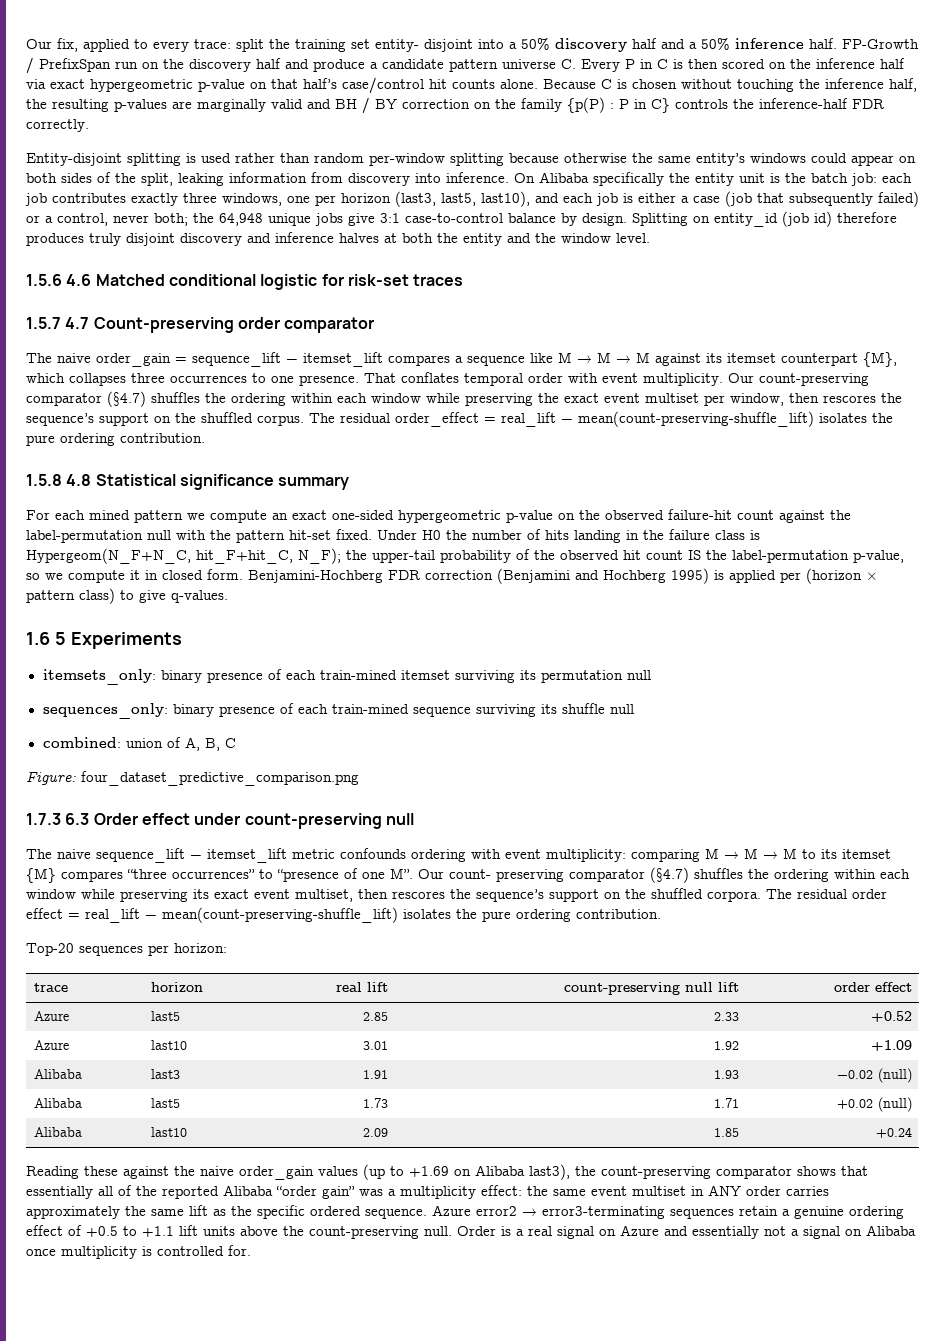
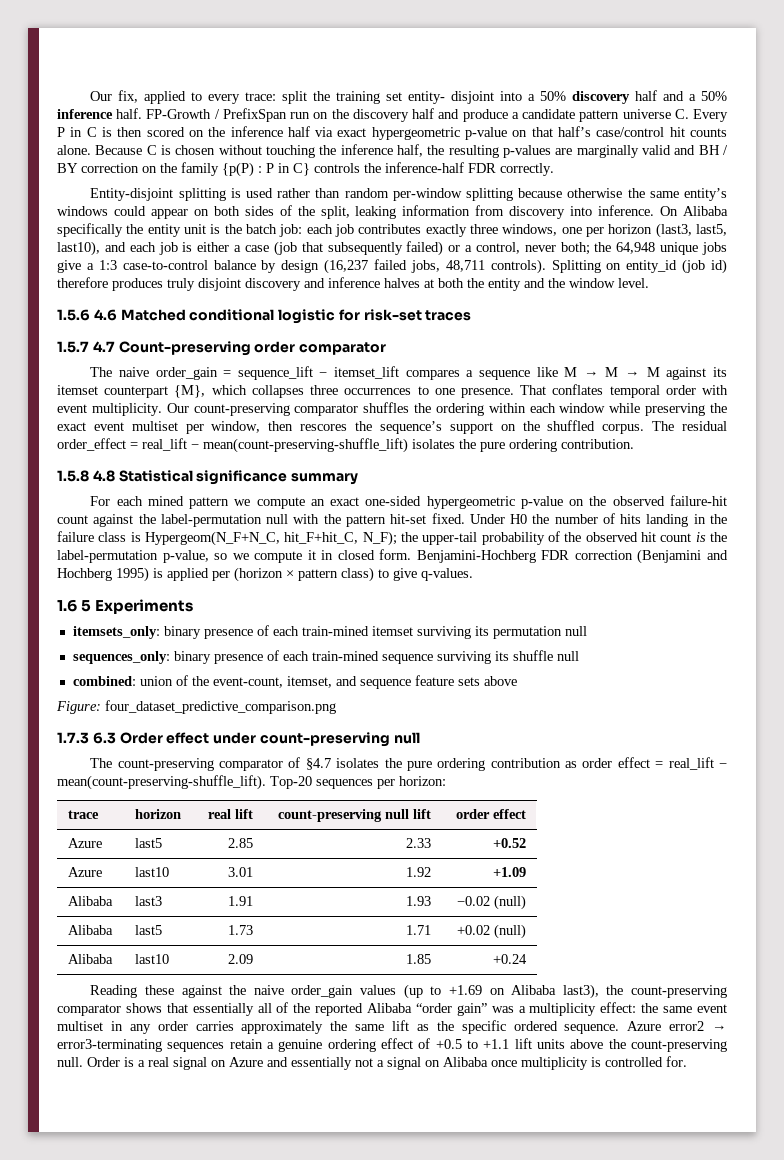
[380,213,400,223] 3:1 -> [86,260,117,270] a 1:3
[582,213,627,226] design. -> [281,259,546,274] design (16,237 failed jobs, 48,711 controls).
[107,391,146,407] (§4.7) -> (359, 410) none
[688,550,701,560] IS -> [695,532,706,542] is
[184,737,236,751] A, B, C -> [191,675,517,689] the event-count, itemset, and sequence feature sets above
[57,848,891,863] [26,867,910,883] [26,888,847,902] naive sequence_lift − itemset_lift metric confounds ordering with event multiplicity: comparing M → M → M to its itemset {M} compares “three occurrences” to “presence of one M”. Our count- preserving comparator (§4.7) shuffles the ordering within each window while preserving its exact event multiset, then rescores the sequence’s support on the shuffled corpora. The residual -> [117,757,578,771] count-preserving comparator of §4.7 isolates the pure ordering contribution as
[162,907,661,923] mean(count-preserving-shuffle_lift) isolates the pure ordering contribution. // -> [57,775,266,790] mean(count-preserving-shuffle_lift).
[708,1185,741,1196] ANY -> [129,1024,151,1034] any

